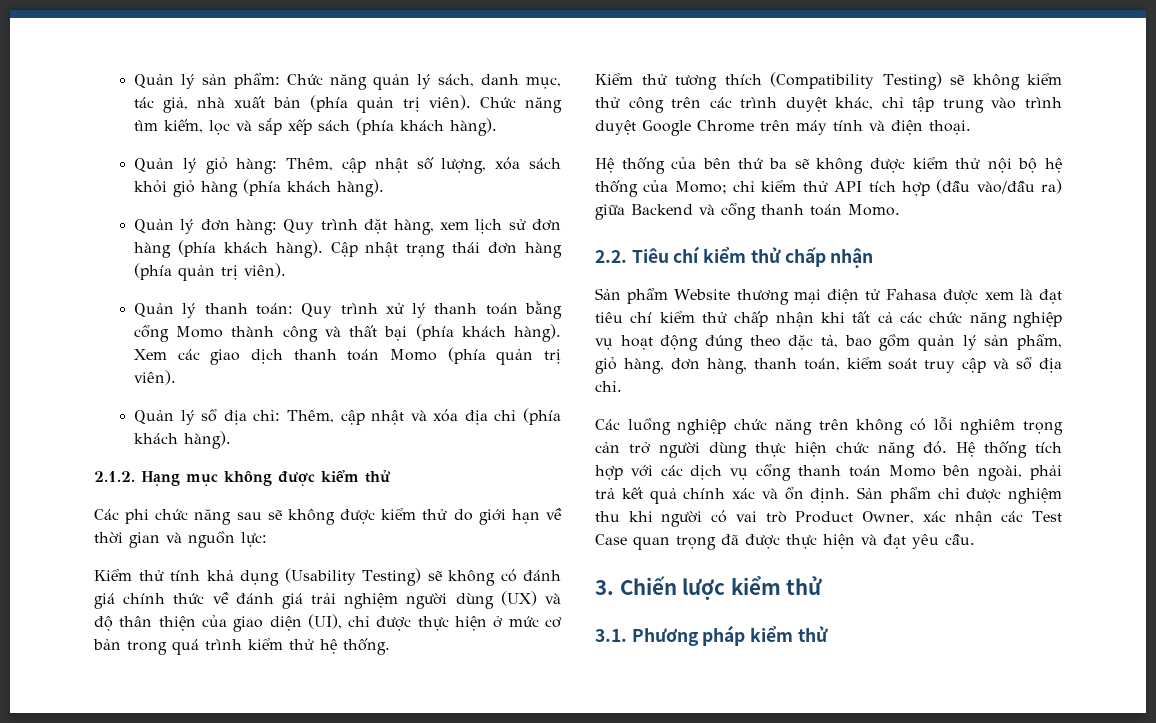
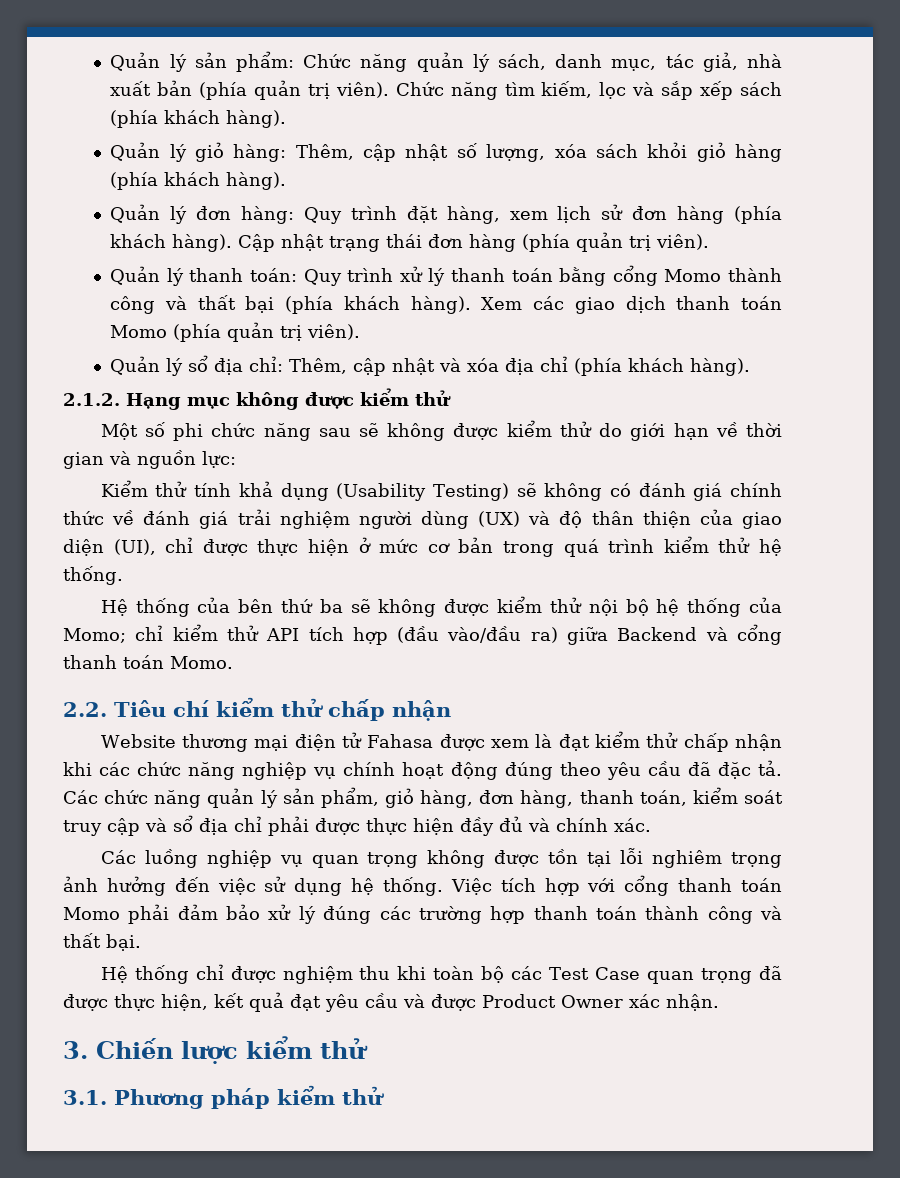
[94,509,119,520] Các -> [100,422,165,440] Một số
[595,72,1062,90] [595,97,1062,113] [595,120,971,136] // Kiểm thử tương thích (Compatibility Testing) sẽ không kiểm thử công trên các trình duyệt khác, chỉ tập trung vào trình duyệt Google Chrome trên máy tính và điện thoại. -> (123, 575) none
[595,288,669,304] Sản phẩm -> (451, 710) none
[595,312,653,323] tiêu chí -> (590, 742) none
[852,311,893,323] tất cả -> (92, 769) none
(613, 344) none -> [343,762,396,776] chính
[788,334,911,351] đặc tả, bao gồm -> [606,760,783,780] [63,790,202,808] yêu cầu đã đặc tả. Các chức năng
[595,381,622,392] [595,417,1063,435] [595,441,1062,458] [595,464,1062,481] [595,487,931,504] chỉ. // Các luồng nghiệp chức năng trên không có lỗi nghiêm trọng cản trở người dùng thực hiện chức năng đó. Hệ thống tích hợp với các dịch vụ cổng thanh toán Momo bên ngoài, phải trả kết quả chính xác và ổn định. Sản phẩm -> [234,816,651,836] [100,848,783,868] [63,875,782,896] [63,904,782,924] [63,933,141,951] [100,965,189,984] chỉ phải được thực hiện đầy đủ và chính xác. // Các luồng nghiệp vụ quan trọng không được tồn tại lỗi nghiêm trọng ảnh hưởng đến việc sử dụng hệ thống. Việc tích hợp với cổng thanh toán Momo phải đảm bảo xử lý đúng các trường hợp thanh toán thành công và thất bại. // Hệ thống
[661,510,993,527] người có vai trò Product Owner, xác nhận -> [433,966,505,983] toàn bộ
[823,533,975,549] hiện và đạt yêu cầu. -> [161,992,719,1012] hiện, kết quả đạt yêu cầu và được Product Owner xác nhận.

